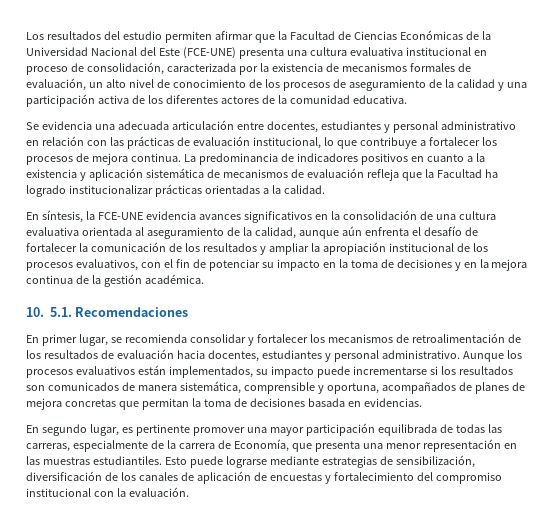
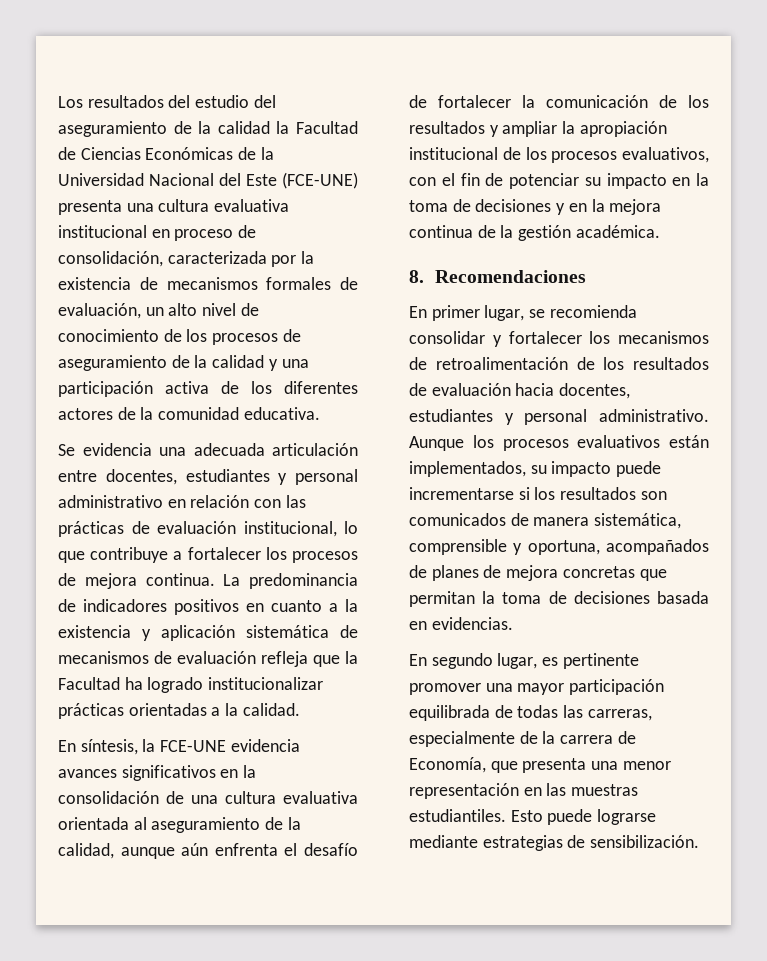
[164,31,275,43] permiten afirmar que -> [253,95,276,108] [58,121,270,137] del aseguramiento de la calidad
[26,307,72,317] 10. 5.1. -> [409,270,424,283] 8.
[395,455,475,468] [26,471,502,484] [26,487,189,497] sensibilización, diversificación de los canales de aplicación de encuestas y fortalecimiento del compromiso institucional con la evaluación. -> [590,835,700,848] sensibilización.

